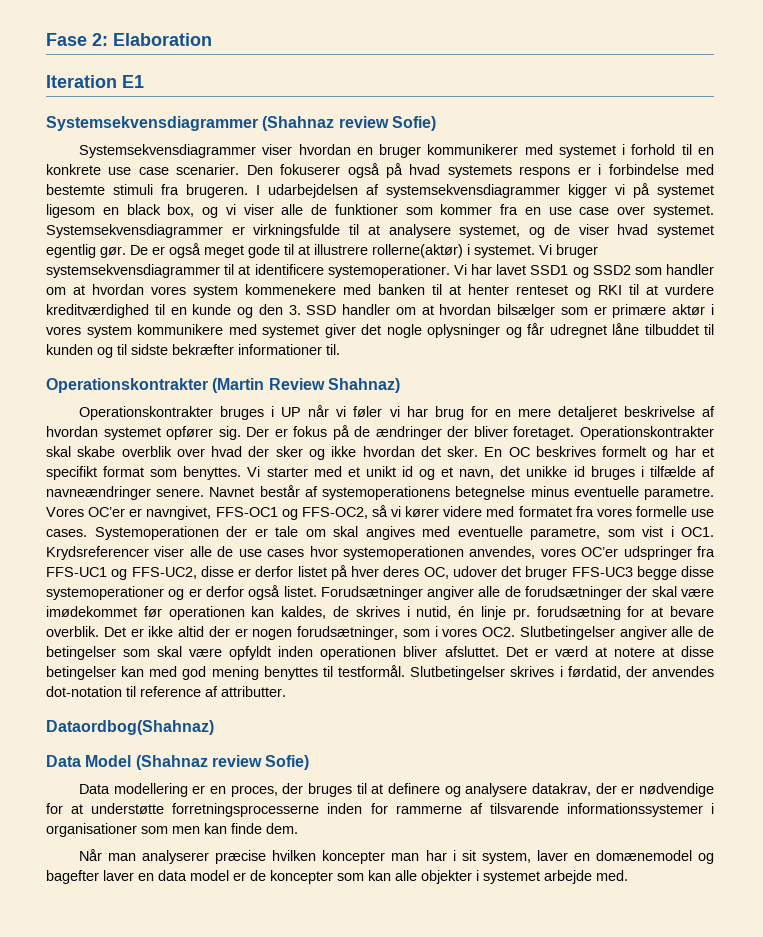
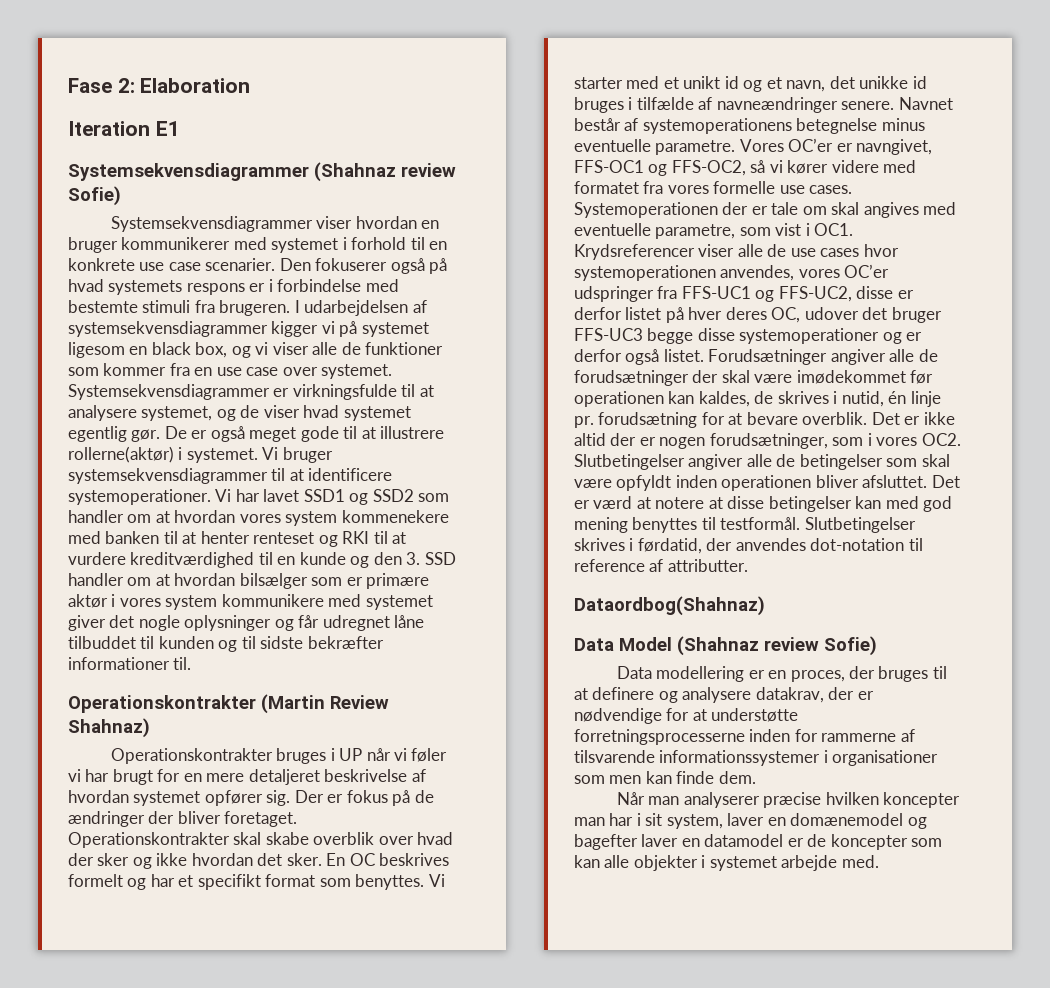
[434,406,464,420] brug -> [112,769,153,785] brugt
[158,870,229,881] data model -> [704,834,784,847] datamodel

